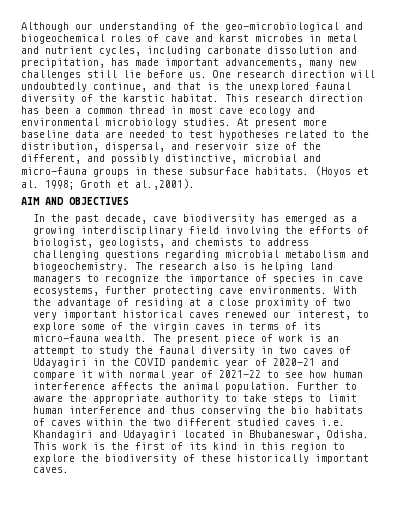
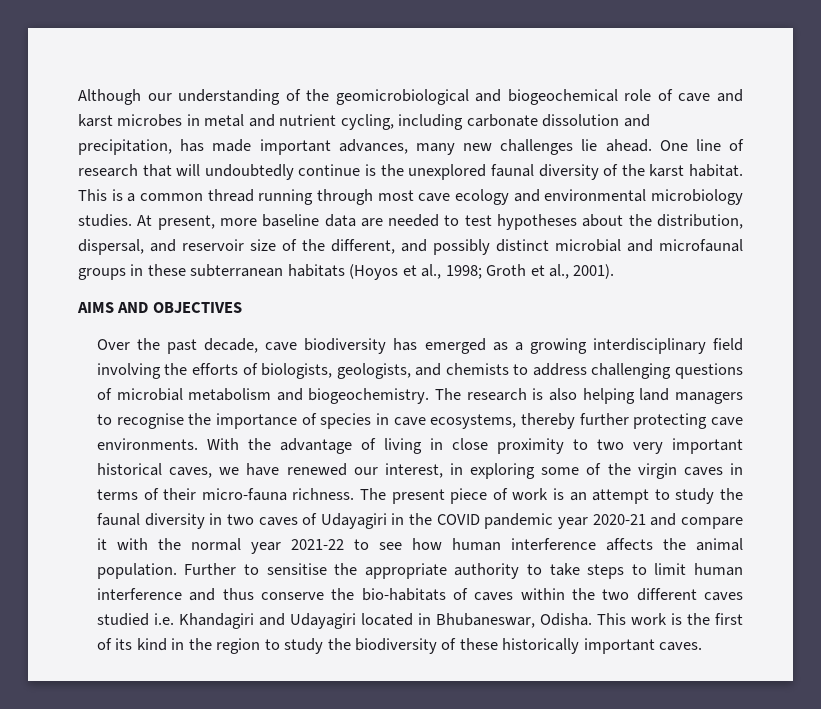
[225,22,339,32] geo-microbiological -> [335,89,469,105] geomicrobiological
[111,34,141,42] roles -> [624,89,652,101] role
[99,46,141,56] cycles, -> [340,114,394,130] cycling,
[225,58,303,68] advancements, -> [338,139,408,154] advances,
[87,70,375,78] [21,82,201,92] still lie before us. One research direction will undoubtedly continue, and that -> [581,139,744,152] [78,164,361,180] lie ahead. One line of research that will undoubtedly continue
[123,94,165,102] karstic -> [649,164,685,177] karst
[255,94,363,102] [21,106,69,114] research direction has been -> [111,189,123,201] is
[171,106,183,114] in -> [258,189,373,205] running through
[255,118,297,128] present -> [157,215,215,230] present,
[285,130,345,138] related to -> [582,214,624,227] about
[165,154,237,164] distinctive, -> [496,239,549,252] distinct
[21,167,87,175] micro-fauna -> [659,239,743,252] microfaunal
[189,167,309,175] subsurface habitats. -> [190,264,345,277] subterranean habitats
[21,180,39,188] al. -> [421,264,442,279] al.,
[135,179,195,190] [21,197,40,205] al.,2001). // AIM -> [549,264,615,279] [77,302,114,313] al., 2001). // AIMS
[33,214,46,222] In -> [96,339,130,350] Over
[33,238,94,248] biologist, -> [261,363,333,379] biologists,
[165,250,220,260] regarding -> [96,388,112,400] of
[213,262,256,270] also is -> [532,388,578,401] is also
[105,274,160,284] recognize -> [116,413,184,429] recognise
(100, 291) none -> [520,413,575,429] thereby
[135,298,214,308] residing at a -> [383,438,443,454] living in
[315,298,328,306] of -> [572,439,588,450] to
[189,312,220,318] caves -> [169,463,280,478] caves, we have
[357,310,370,318] [33,322,76,332] to explore -> [449,463,536,479] in exploring
[303,322,322,330] [33,334,148,342] its micro-fauna wealth. -> [163,488,355,501] their micro-fauna richness.
[255,358,268,366] of -> (589, 523) none
(124, 374) none -> [157,538,181,550] the
[201,370,214,378] of -> (281, 548) none
[33,395,64,402] aware -> [266,563,327,575] sensitise
[201,406,364,416] conserving the bio habitats -> [260,588,446,601] conserve the bio-habitats
[237,418,316,426] studied caves -> [703,592,743,601] [96,613,149,626] caves studied
[261,442,286,450] this -> [188,638,212,650] the
[33,454,76,464] explore -> [284,638,324,654] study

